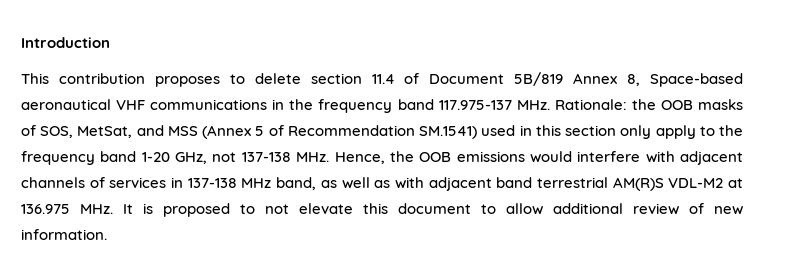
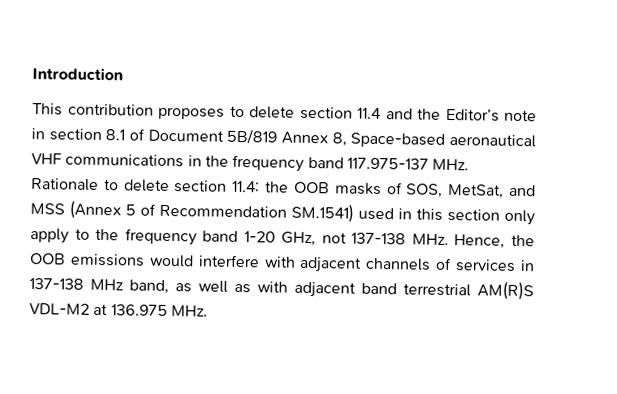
(395, 79) none -> [385,108,537,122] [31,128,126,142] and the Editor’s note in section 8.1
[554,99,627,110] Rationale: -> [31,178,261,193] Rationale to delete section 11.4:
[123,203,743,217] [21,229,107,240] It is proposed to not elevate this document to allow additional review of new information. -> (208, 311) none

